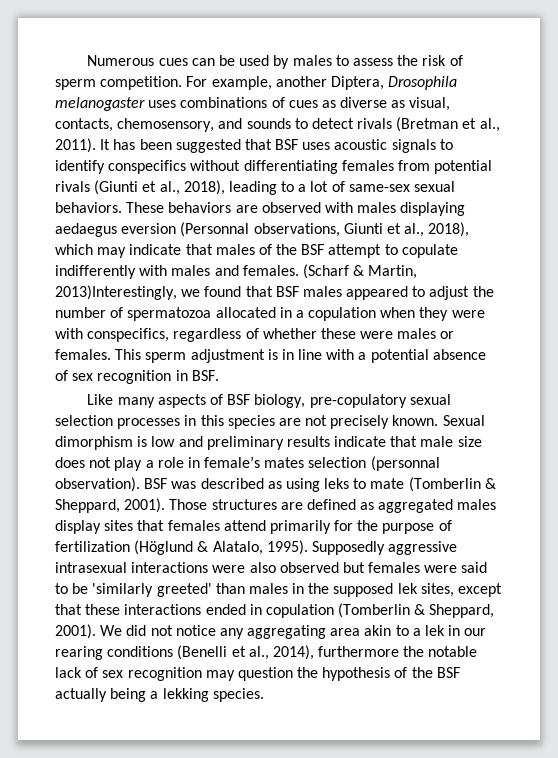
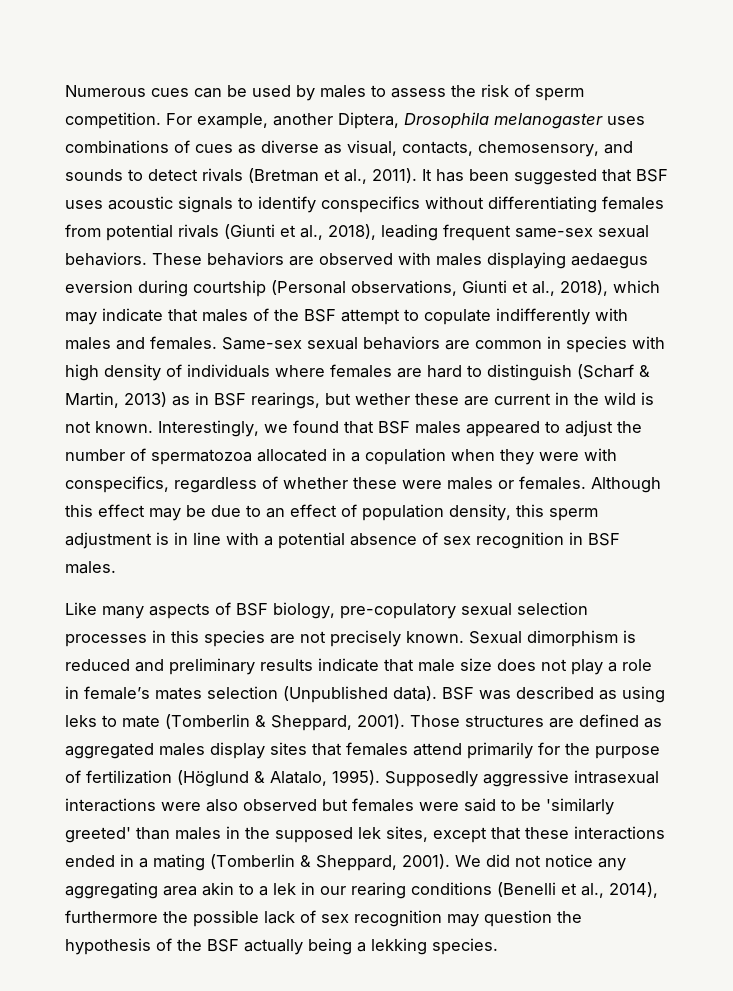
[281,181,345,192] to a lot of -> [443,224,511,241] frequent
[180,222,250,237] (Personnal -> [138,280,346,297] during courtship (Personal
[302,264,418,279] [55,285,177,300] (Scharf & Martin, 2013)Interestingly, -> [222,336,665,353] [65,364,650,381] [65,392,654,409] [65,420,259,437] Same-sex sexual behaviors are common in species with high density of individuals where females are hard to distinguish (Scharf & Martin, 2013) as in BSF rearings, but wether these are current in the wild is not known. Interestingly,
[115,349,142,360] This -> [591,477,661,493] [65,504,544,521] Although this effect may be due to an effect of population density, this
[191,370,219,381] BSF. -> [588,533,620,546] [65,561,116,574] BSF males.
[151,436,176,447] low -> [65,659,130,671] reduced
[370,456,440,471] [55,477,140,492] (personnal observation). -> [283,686,437,703] (Unpublished data).
[265,604,334,618] copulation -> [139,854,205,871] a mating
[428,646,478,657] notable -> [193,910,259,927] possible

